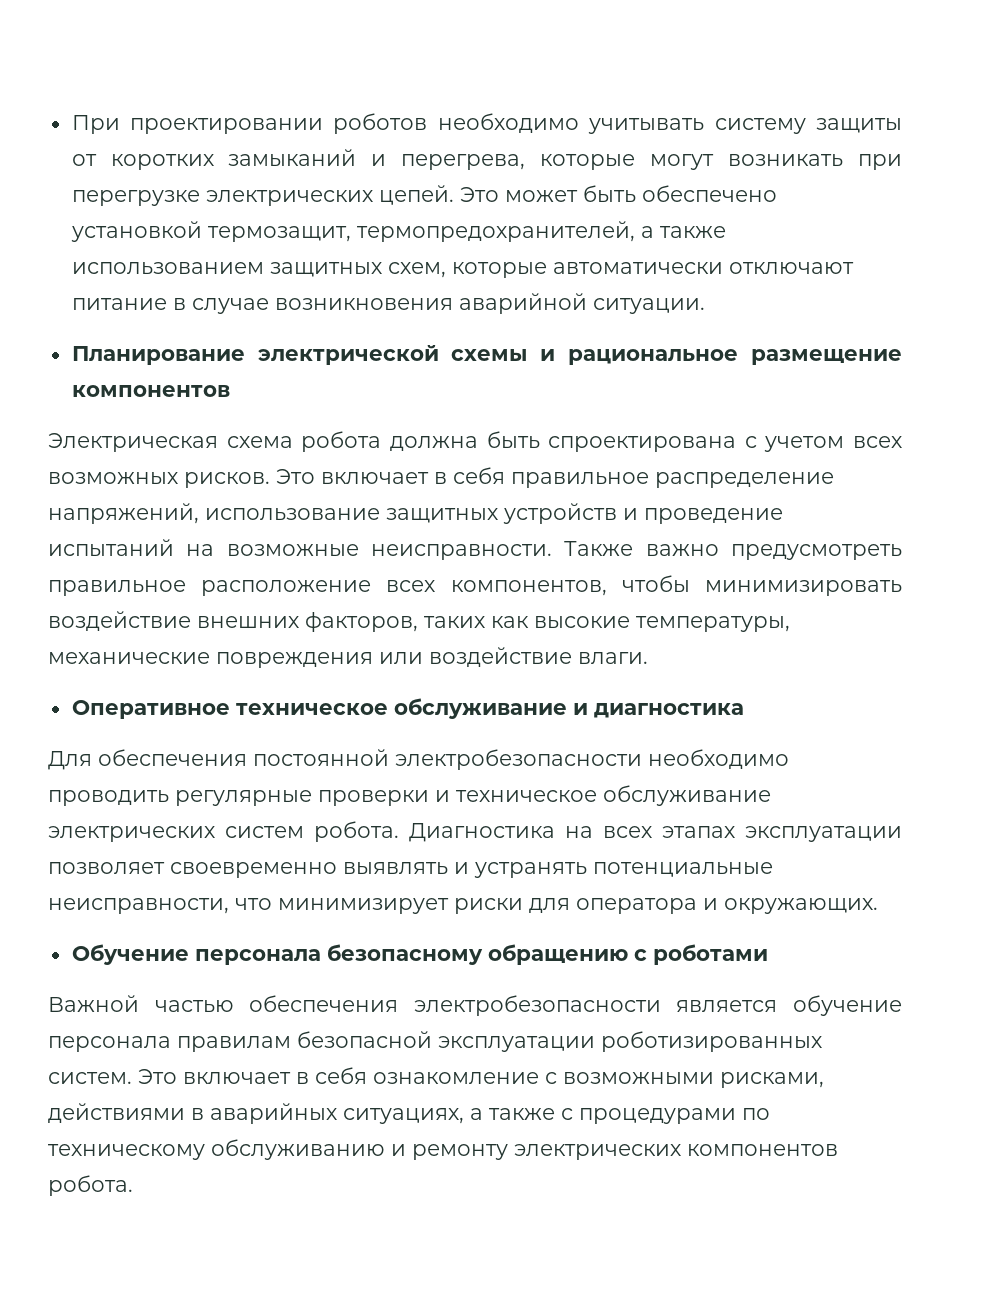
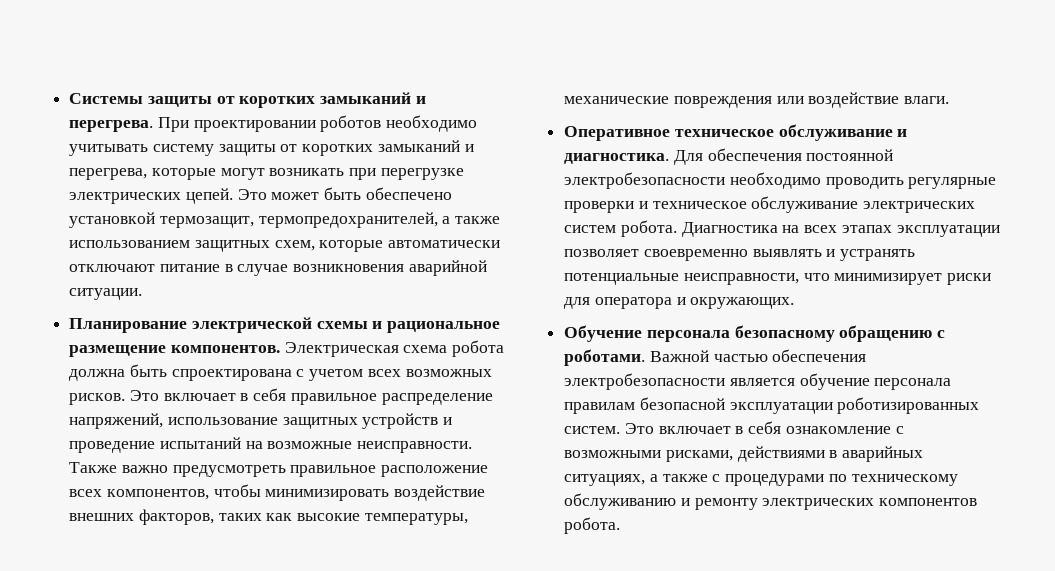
(71, 124) none -> [69,92,426,108] [69,120,154,132] Системы защиты от коротких замыканий и перегрева.
[71,385,230,397] компонентов // -> [170,345,280,353] компонентов.
[593,703,744,718] диагностика // -> [564,153,670,164] диагностика.
[652,944,768,965] роботами // -> [564,349,646,366] роботами.

